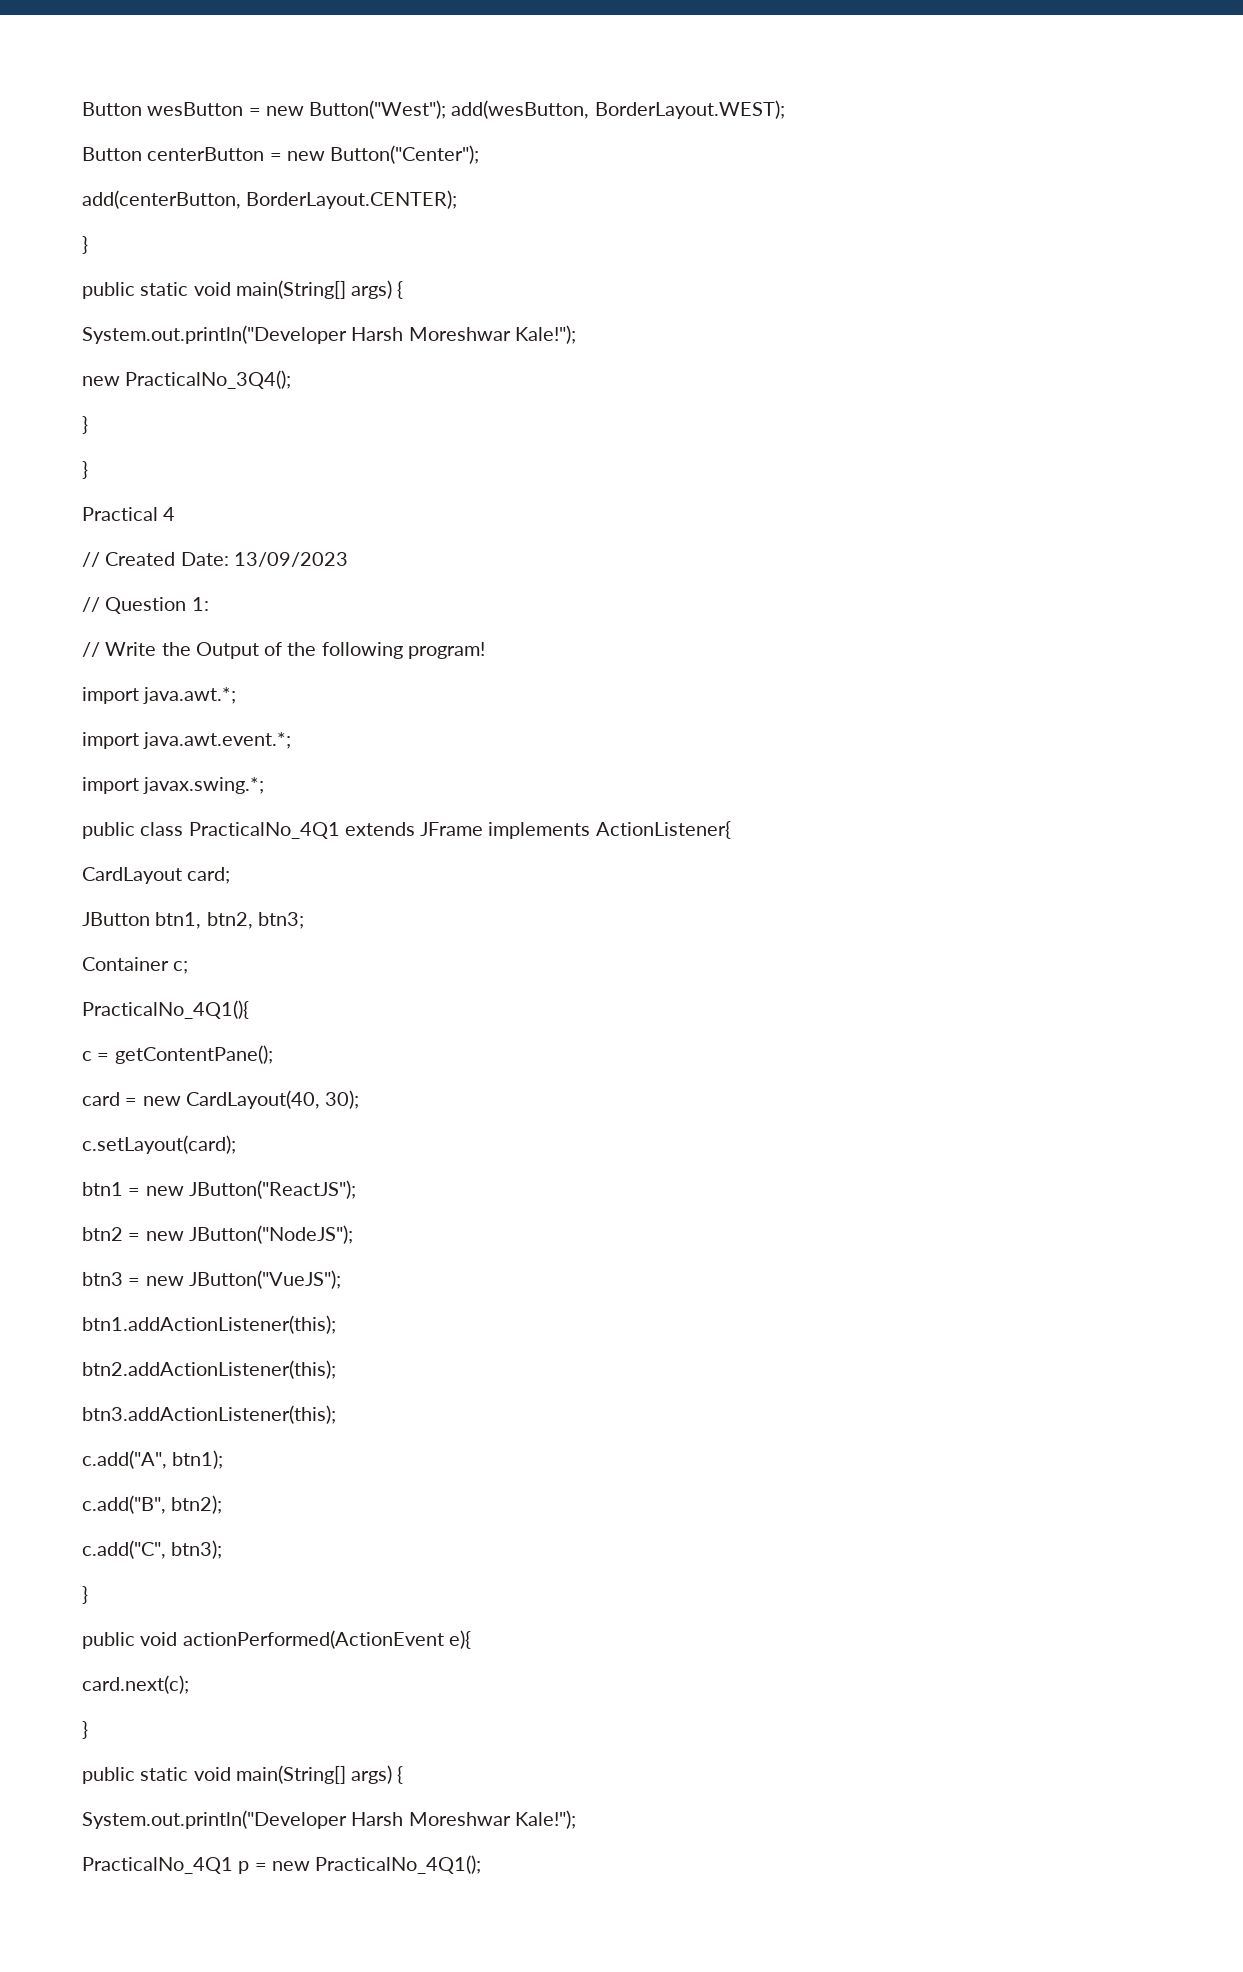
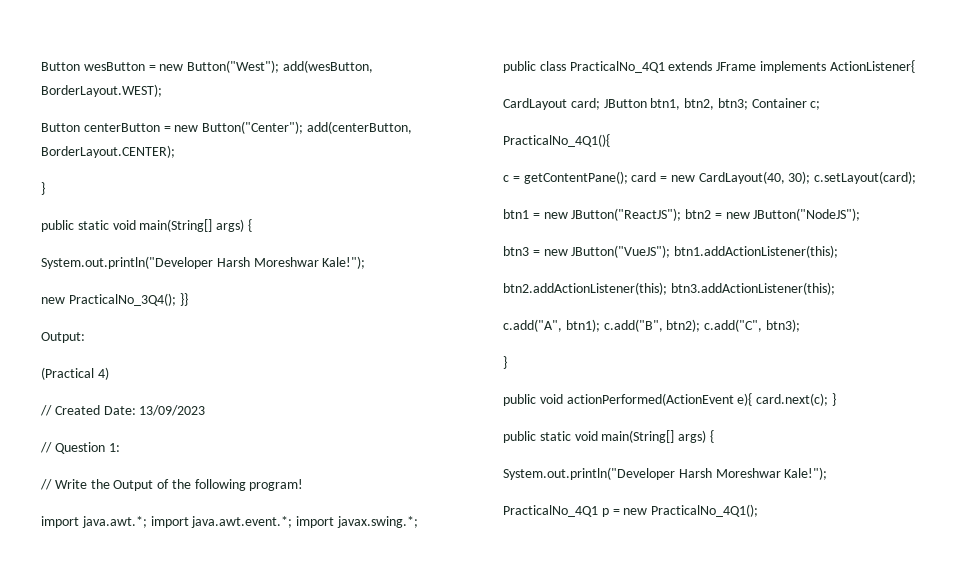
(480, 154) // -> (304, 127) none
[82,416,88,434] [82,461,88,479] [82,507,176,521] // } // } // Practical 4 -> [179,293,188,306] [41,332,85,343] [41,367,109,380] }} // Output: // (Practical 4)
(237, 695) // -> (147, 522) none
(292, 740) // -> (293, 522) none
(231, 875) // -> (600, 104) none
(304, 920) // -> (748, 104) none
(273, 1054) // -> (628, 177) none
(360, 1099) // -> (811, 177) none
(356, 1189) // -> (682, 214) none
(341, 1279) // -> (671, 251) none
(336, 1369) // -> (667, 288) none
(224, 1459) // -> (600, 325) none
(223, 1504) // -> (701, 325) none
(471, 1639) // -> (753, 399) none
(189, 1684) // -> (829, 399) none

